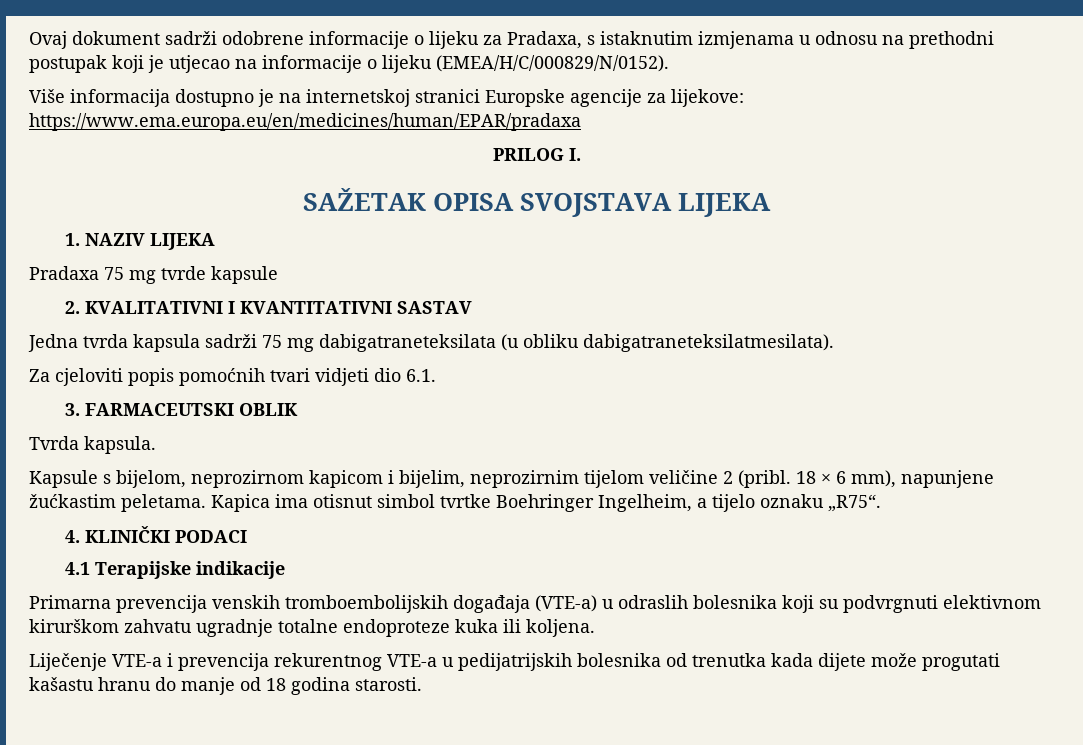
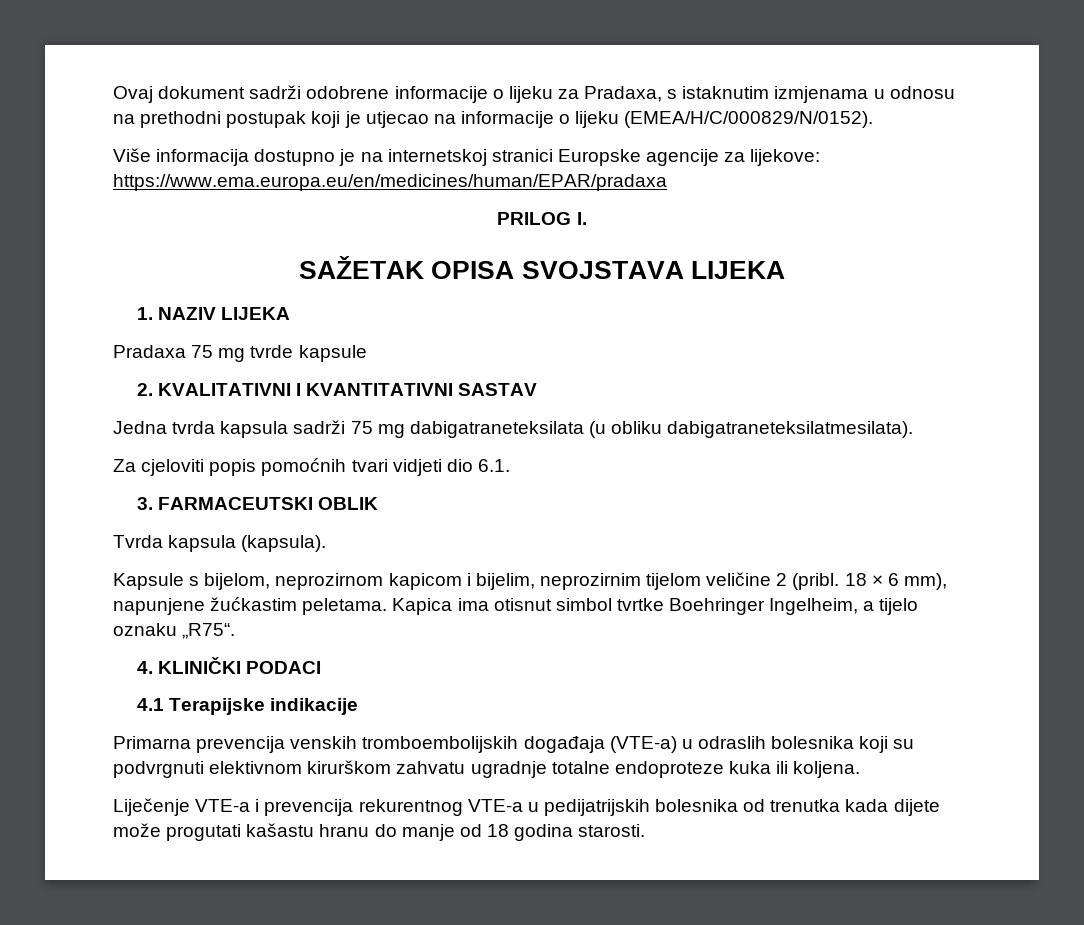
[84,436,156,454] kapsula. -> [168,535,327,552] kapsula (kapsula).

